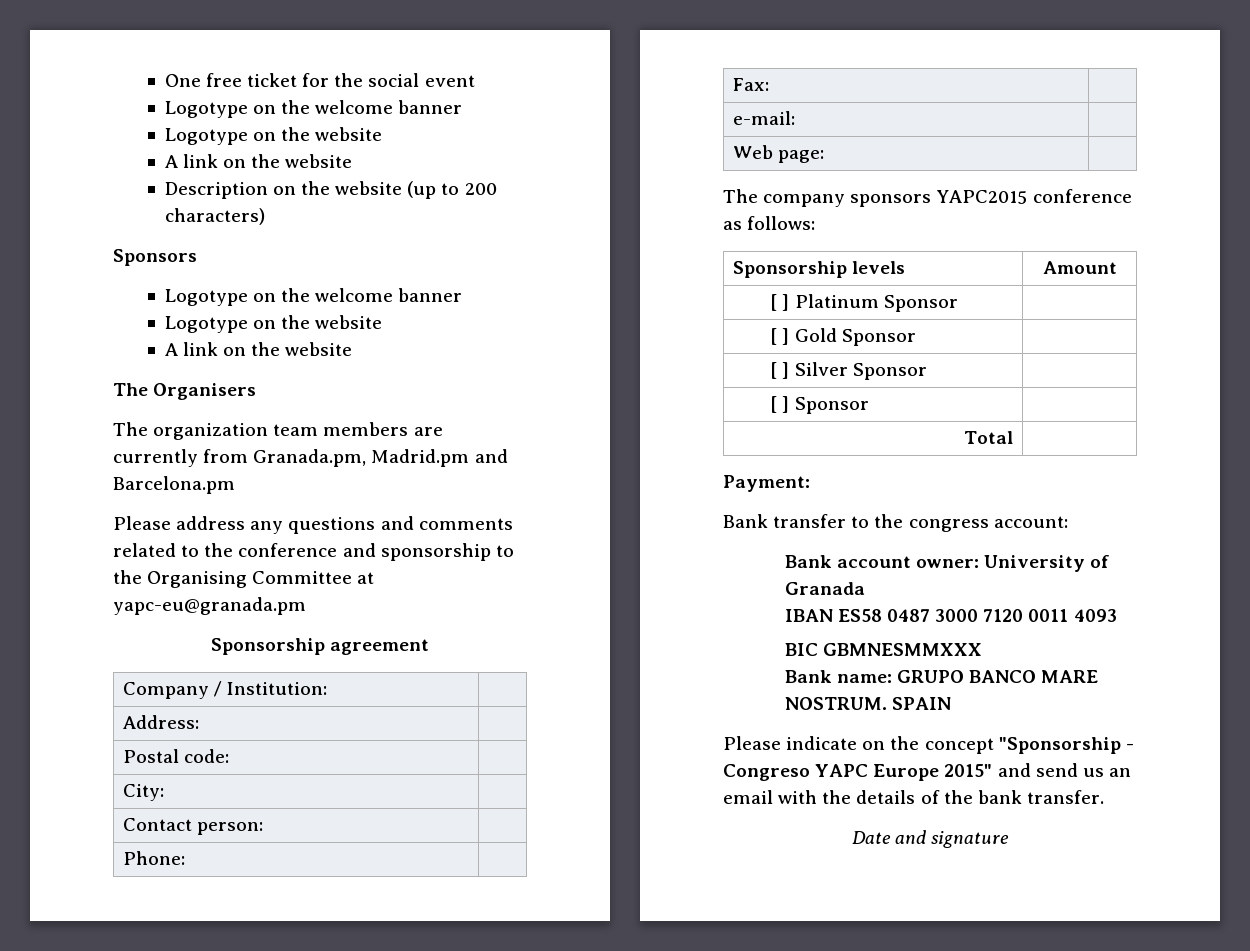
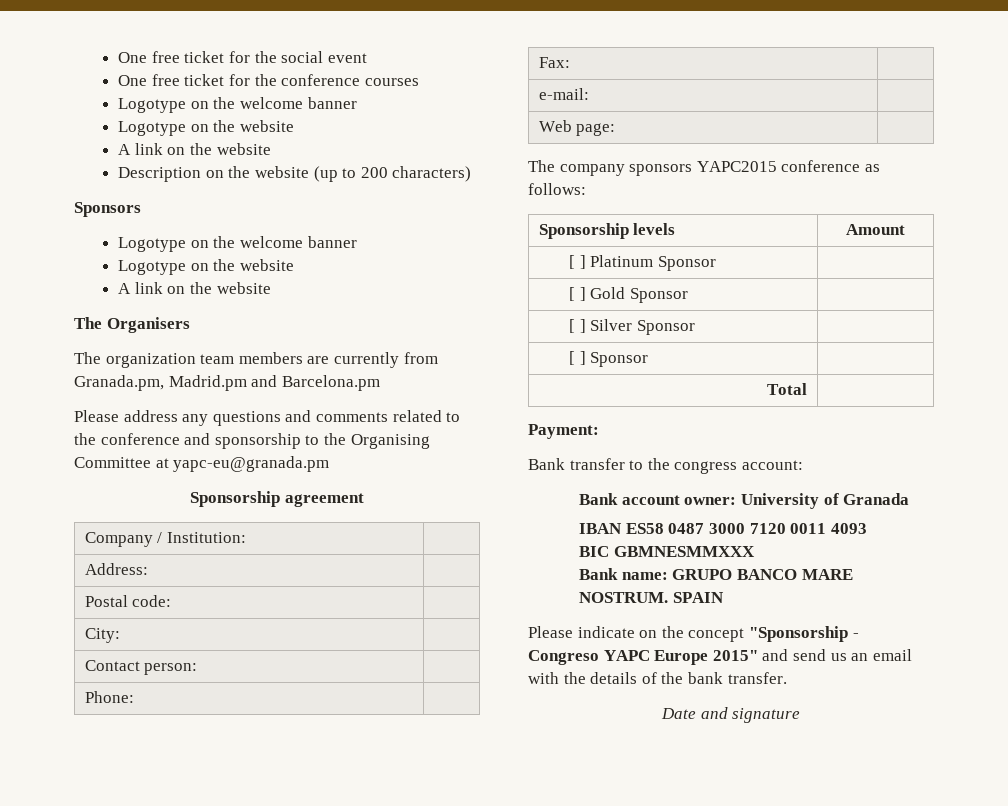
(475, 81) none -> [118,74,419,86] // One free ticket for the conference courses

